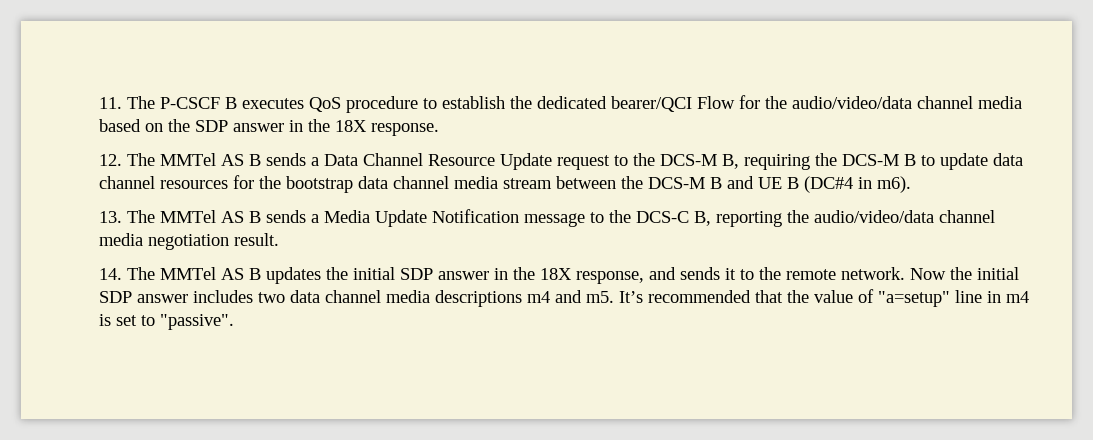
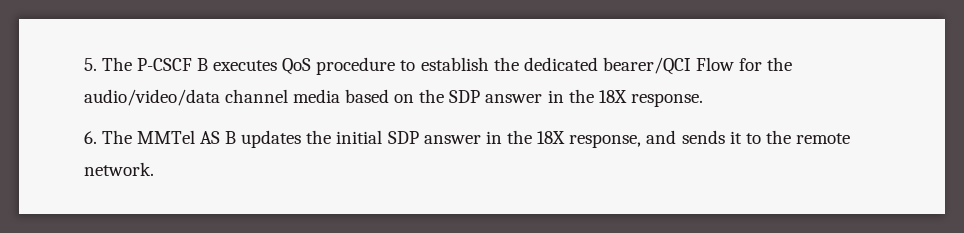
[99,97,123,109] 11. -> [83,58,97,71] 5.
[99,153,1024,170] [99,175,912,193] [99,209,996,227] [99,233,280,250] [99,268,123,280] 12. The MMTel AS B sends a Data Channel Resource Update request to the DCS-M B, requiring the DCS-M B to update data channel resources for the bootstrap data channel media stream between the DCS-M B and UE B (DC#4 in m6). // 13. The MMTel AS B sends a Media Update Notification message to the DCS-C B, reporting the audio/video/data channel media negotiation result. // 14. -> [83,131,97,144] 6.
[910,267,1020,280] [99,289,1030,307] [99,314,235,330] Now the initial SDP answer includes two data channel media descriptions m4 and m5. It’s recommended that the value of "a=setup" line in m4 is set to "passive". -> (154, 169) none

